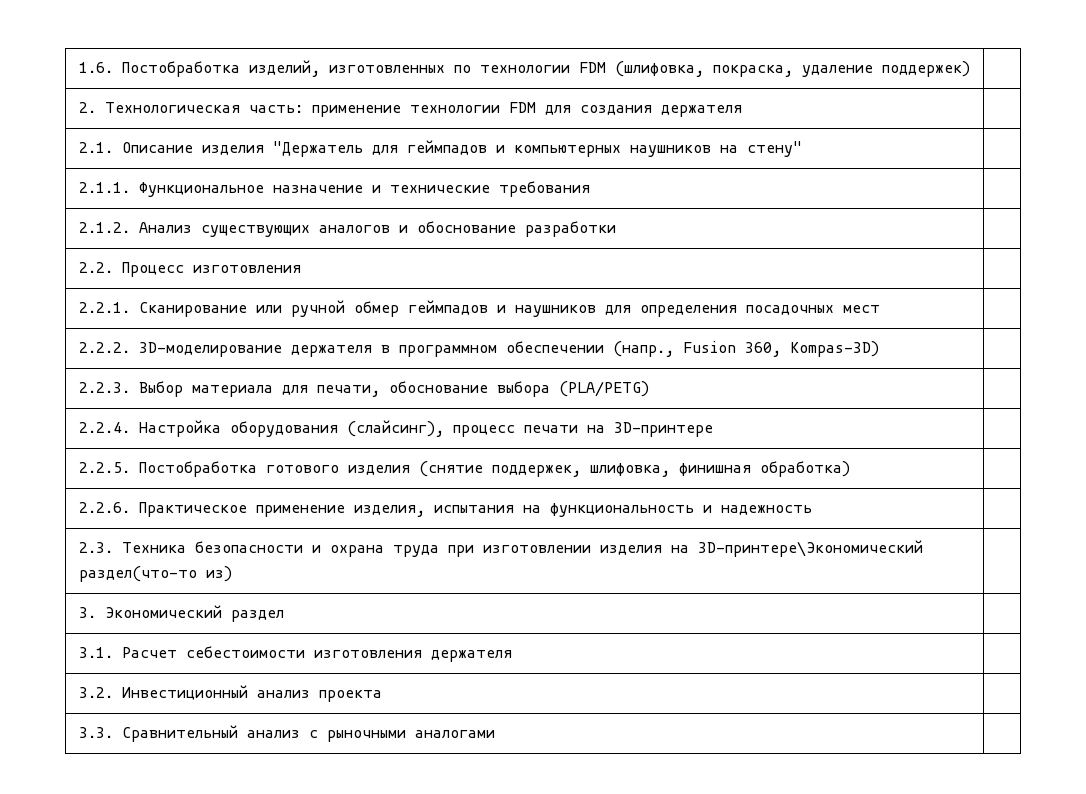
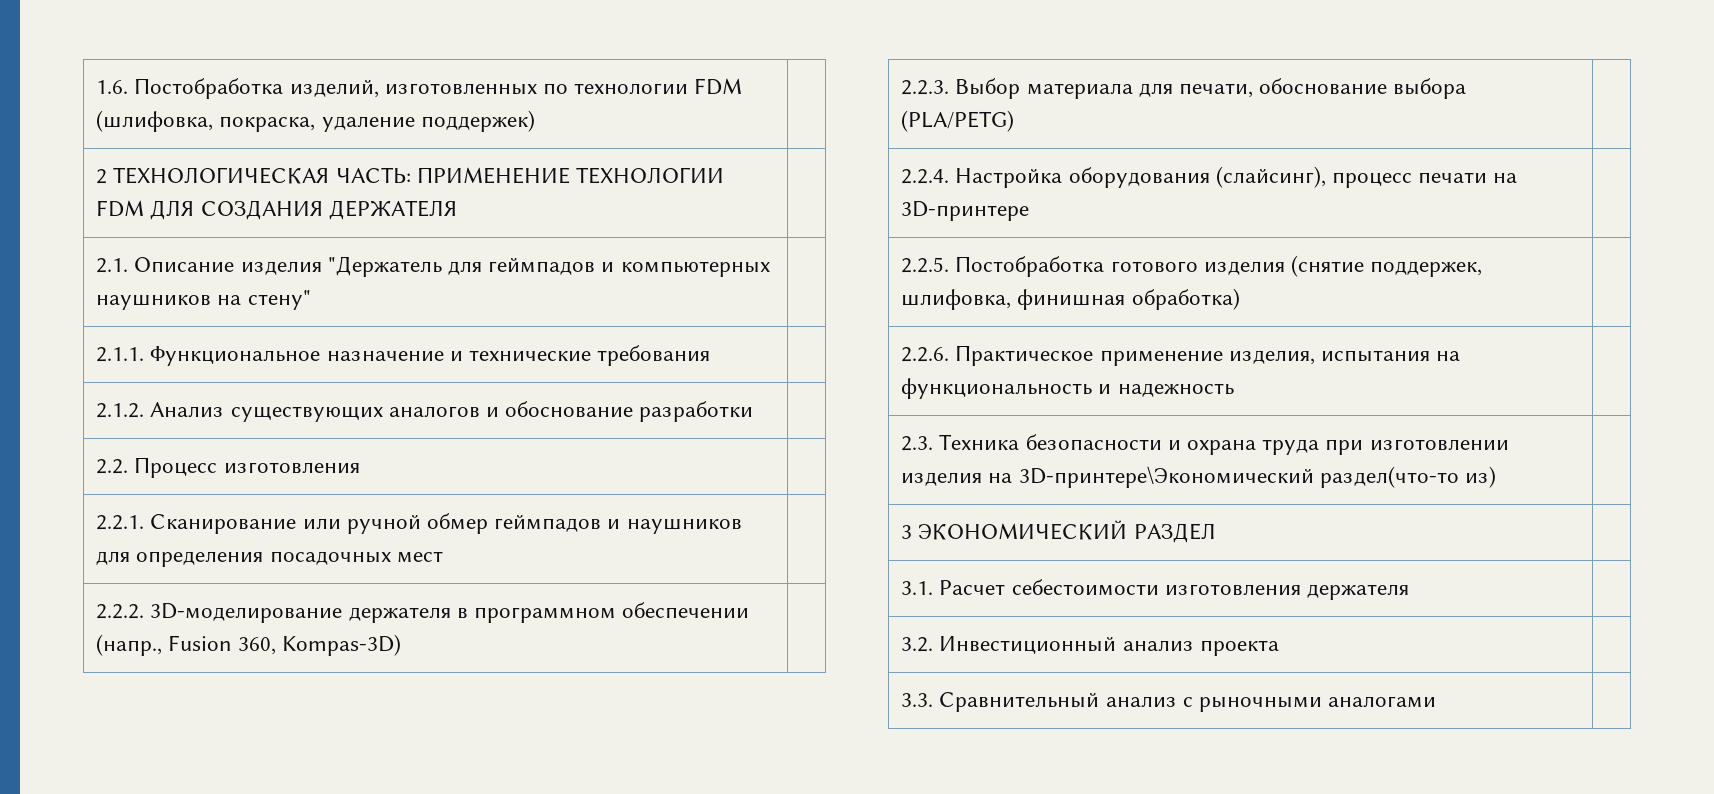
[78,102,742,117] 2. Технологическая часть: применение технологии FDM для создания держателя -> [96,167,724,184] [96,200,457,220] 2 ТЕХНОЛОГИЧЕСКАЯ ЧАСТЬ: ПРИМЕНЕНИЕ ТЕХНОЛОГИИ FDM ДЛЯ СОЗДАНИЯ ДЕРЖАТЕЛЯ
[78,605,284,622] 3. Экономический раздел -> [901,520,1216,543] 3 ЭКОНОМИЧЕСКИЙ РАЗДЕЛ

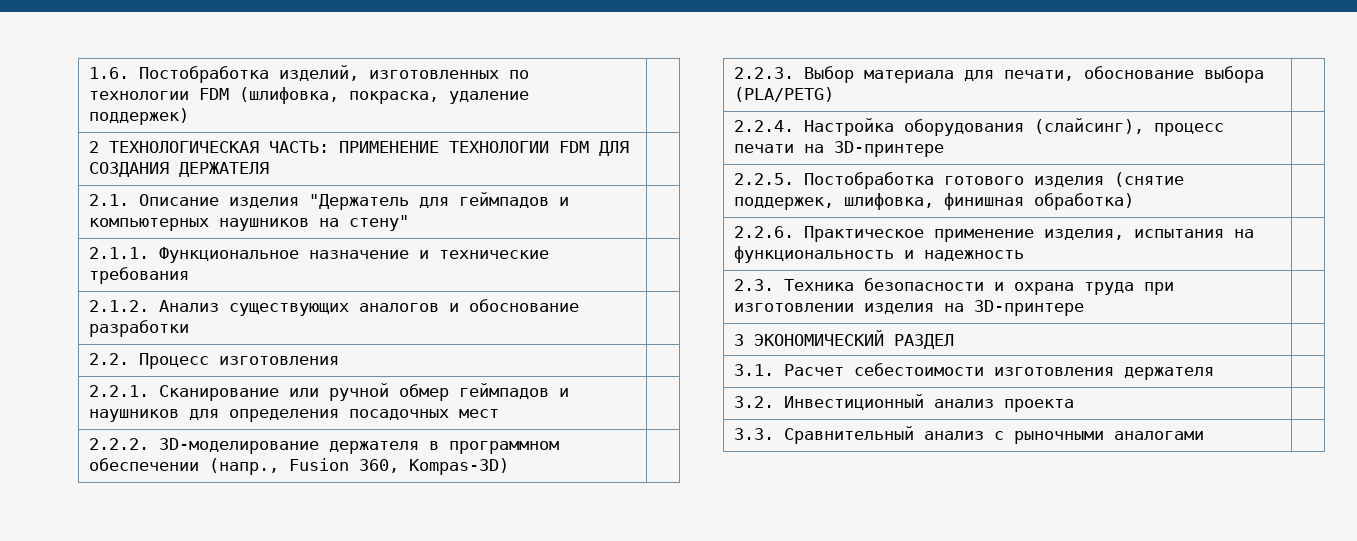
[1018,466,1496,488] 3D-принтере\Экономический раздел(что-то из) -> [974,300,1085,316] 3D-принтере

